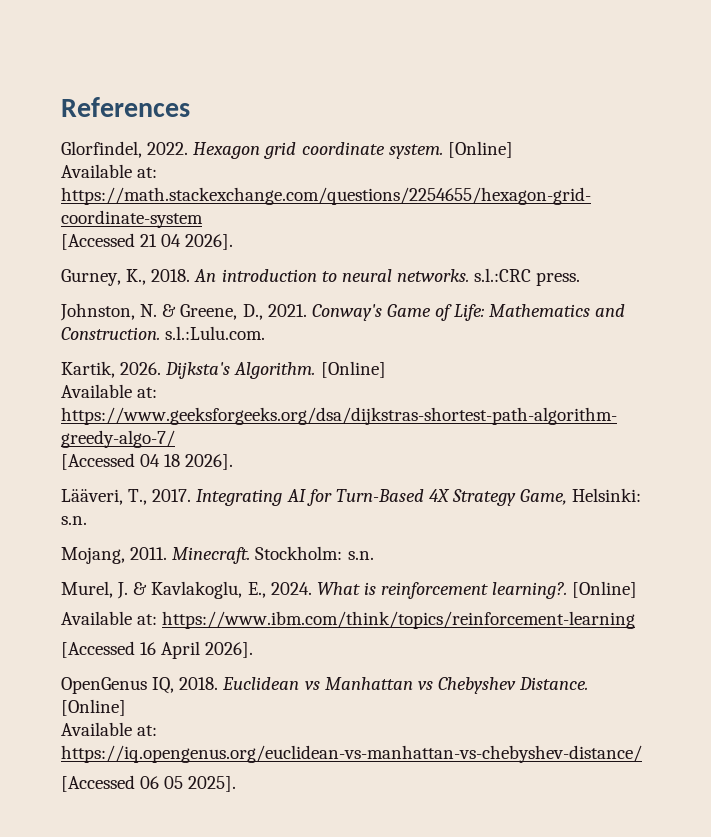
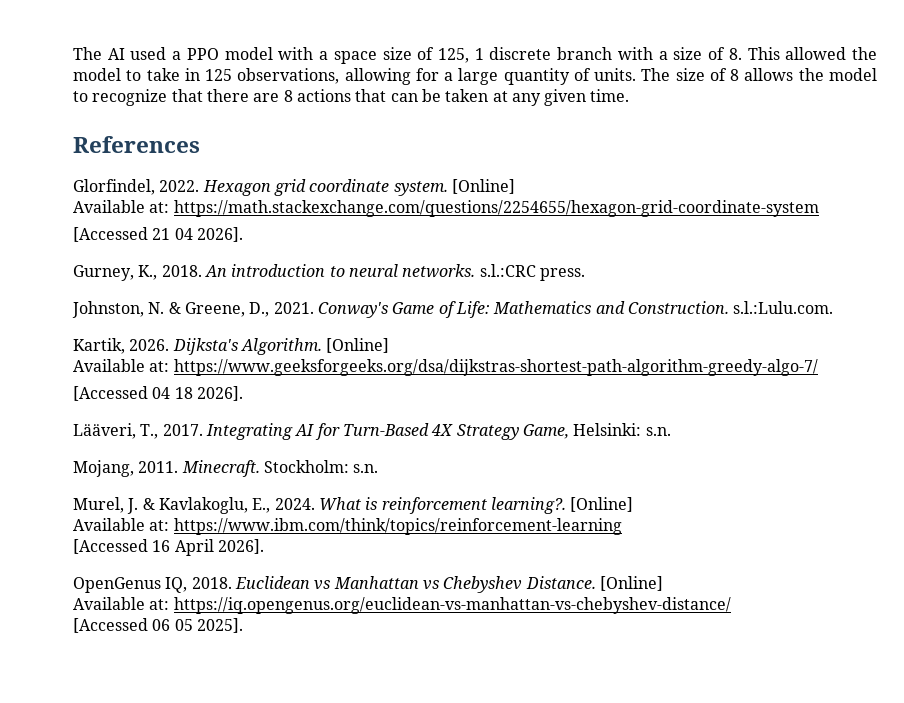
(61, 107) none -> [73,47,878,64] [73,68,878,85] [73,89,630,106] The AI used a PPO model with a space size of 125, 1 discrete branch with a size of 8. This allowed the model to take in 125 observations, allowing for a large quantity of units. The size of 8 allows the model to recognize that there are 8 actions that can be taken at any given time. //

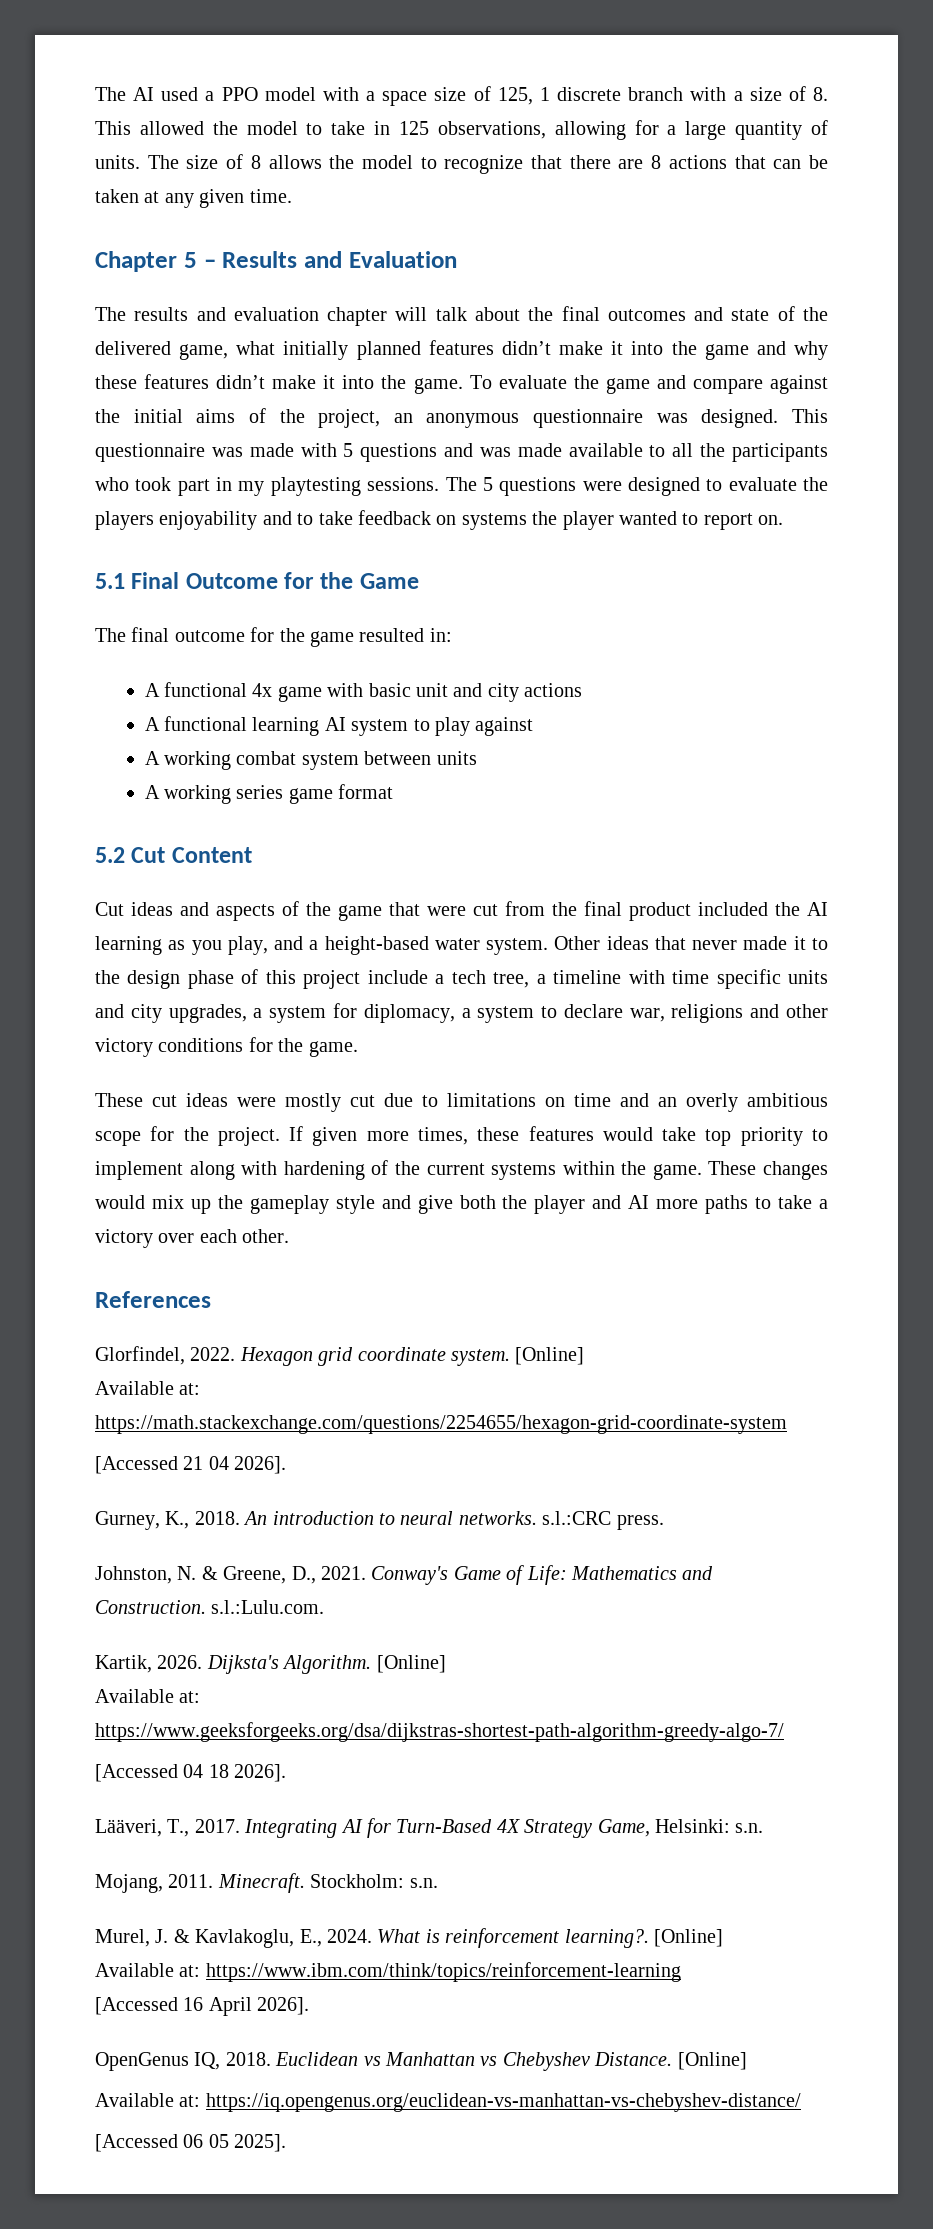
(630, 95) none -> [95,251,457,272] [95,306,829,326] [95,340,829,360] [95,374,828,394] [95,408,828,428] [95,443,828,462] [95,477,828,496] [95,510,784,530] [95,572,419,589] [95,627,452,647] [144,682,583,702] [144,716,534,736] [144,751,477,770] [144,784,394,804] [95,847,252,863] [95,901,828,921] [95,936,828,955] [95,969,828,989] [95,1003,829,1023] [95,1037,358,1057] [95,1093,828,1112] [95,1126,829,1146] [95,1160,828,1180] [95,1195,829,1214] [95,1229,290,1248] // Chapter 5 – Results and Evaluation // The results and evaluation chapter will talk about the final outcomes and state of the delivered game, what initially planned features didn’t make it into the game and why these features didn’t make it into the game. To evaluate the game and compare against the initial aims of the project, an anonymous questionnaire was designed. This questionnaire was made with 5 questions and was made available to all the participants who took part in my playtesting sessions. The 5 questions were designed to evaluate the players enjoyability and to take feedback on systems the player wanted to report on. // 5.1 Final Outcome for the Game // The final outcome for the game resulted in: // A functional 4x game with basic unit and city actions // A functional learning AI system to play against // A working combat system between units // A working series game format // 5.2 Cut Content // Cut ideas and aspects of the game that were cut from the final product included the AI learning as you play, and a height-based water system. Other ideas that never made it to the design phase of this project include a tech tree, a timeline with time specific units and city upgrades, a system for diplomacy, a system to declare war, religions and other victory conditions for the game. // These cut ideas were mostly cut due to limitations on time and an overly ambitious scope for the project. If given more times, these features would take top priority to implement along with hardening of the current systems within the game. These changes would mix up the gameplay style and give both the player and AI more paths to take a victory over each other.

